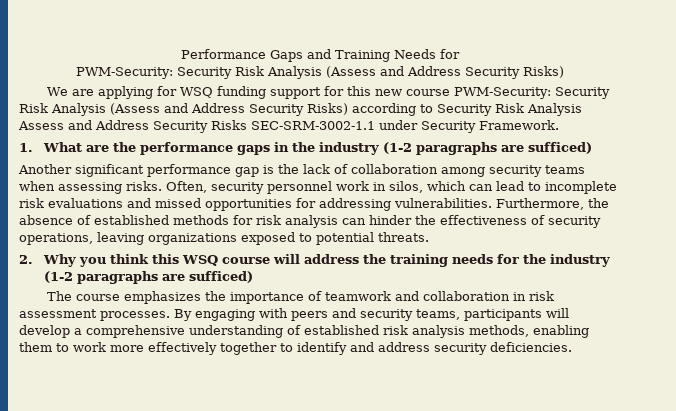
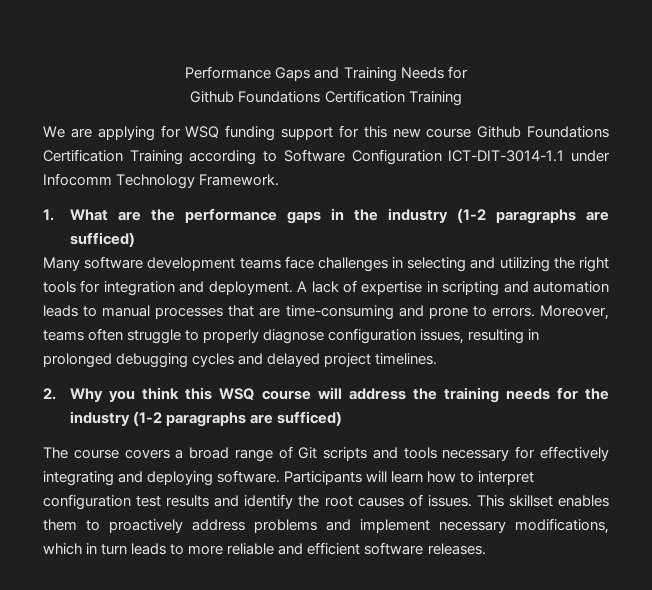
[76,66,564,79] PWM-Security: Security Risk Analysis (Assess and Address Security Risks) -> [190,90,462,106] Github Foundations Certification Training
[453,87,610,99] [19,103,582,116] [18,120,476,133] PWM-Security: Security Risk Analysis (Assess and Address Security Risks) according to Security Risk Analysis Assess and Address Security Risks SEC-SRM-3002-1.1 under Security -> [477,126,609,138] [43,149,610,165] [43,173,196,189] Github Foundations Certification Training according to Software Configuration ICT-DIT-3014-1.1 under Infocomm Technology
[18,164,585,177] [19,181,617,194] [19,198,609,211] [19,215,601,228] [19,232,429,245] Another significant performance gap is the lack of collaboration among security teams when assessing risks. Often, security personnel work in silos, which can lead to incomplete risk evaluations and missed opportunities for addressing vulnerabilities. Furthermore, the absence of established methods for risk analysis can hinder the effectiveness of security operations, leaving organizations exposed to potential threats. -> [43,256,609,272] [43,280,609,296] [43,305,610,320] [43,328,540,344] [43,353,438,368] Many software development teams face challenges in selecting and utilizing the right tools for integration and deployment. A lack of expertise in scripting and automation leads to manual processes that are time-consuming and prone to errors. Moreover, teams often struggle to properly diagnose configuration issues, resulting in prolonged debugging cycles and delayed project timelines.
[123,291,554,304] [19,308,569,321] [19,325,589,338] [19,342,572,355] emphasizes the importance of teamwork and collaboration in risk assessment processes. By engaging with peers and security teams, participants will develop a comprehensive understanding of established risk analysis methods, enabling them to work more effectively together to identify and address security deficiencies. -> [124,446,609,462] [43,470,535,486] [43,494,609,510] [43,518,609,534] [43,542,486,555] covers a broad range of Git scripts and tools necessary for effectively integrating and deploying software. Participants will learn how to interpret configuration test results and identify the root causes of issues. This skillset enables them to proactively address problems and implement necessary modifications, which in turn leads to more reliable and efficient software releases.

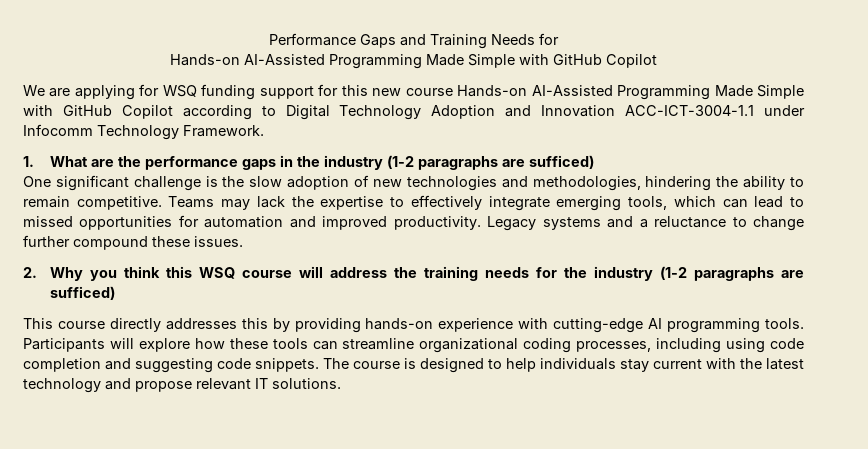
[190,90,462,106] Github Foundations Certification Training -> [170,54,657,69] Hands-on AI-Assisted Programming Made Simple with GitHub Copilot
[477,126,609,138] [43,149,565,165] Github Foundations Certification Training according to Software Configuration ICT-DIT-3014-1.1 -> [457,85,804,100] [23,105,755,120] Hands-on AI-Assisted Programming Made Simple with GitHub Copilot according to Digital Technology Adoption and Innovation ACC-ICT-3004-1.1
[43,256,609,272] [43,280,609,296] [43,305,610,320] [43,328,540,344] [43,353,438,368] Many software development teams face challenges in selecting and utilizing the right tools for integration and deployment. A lack of expertise in scripting and automation leads to manual processes that are time-consuming and prone to errors. Moreover, teams often struggle to properly diagnose configuration issues, resulting in prolonged debugging cycles and delayed project timelines. -> [23,175,805,191] [23,195,805,211] [23,215,804,231] [23,235,243,250] One significant challenge is the slow adoption of new technologies and methodologies, hindering the ability to remain competitive. Teams may lack the expertise to effectively integrate emerging tools, which can lead to missed opportunities for automation and improved productivity. Legacy systems and a reluctance to change further compound these issues.
[43,446,609,462] [43,470,535,486] [43,494,609,510] [43,518,609,534] [43,542,486,555] The course covers a broad range of Git scripts and tools necessary for effectively integrating and deploying software. Participants will learn how to interpret configuration test results and identify the root causes of issues. This skillset enables them to proactively address problems and implement necessary modifications, which in turn leads to more reliable and efficient software releases. -> [23,318,804,333] [23,338,804,353] [23,358,804,373] [23,378,341,393] This course directly addresses this by providing hands-on experience with cutting-edge AI programming tools. Participants will explore how these tools can streamline organizational coding processes, including using code completion and suggesting code snippets. The course is designed to help individuals stay current with the latest technology and propose relevant IT solutions.

